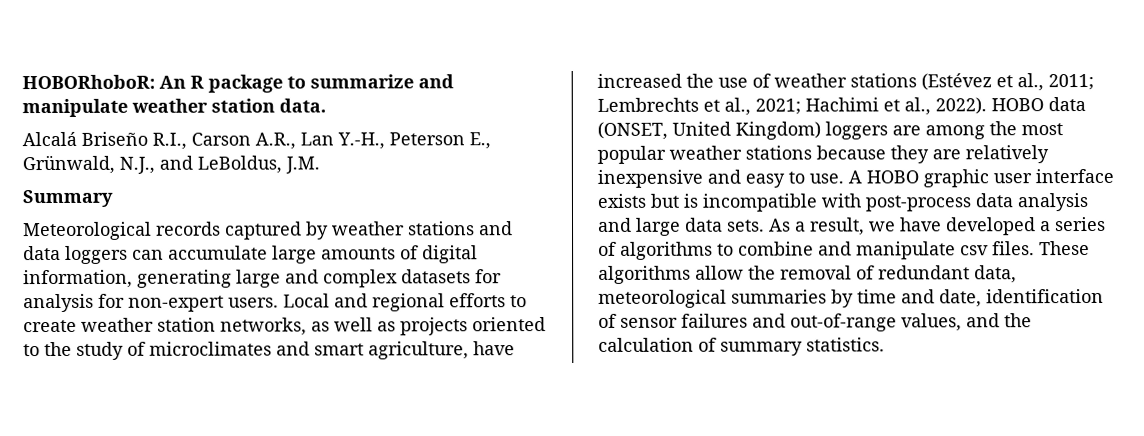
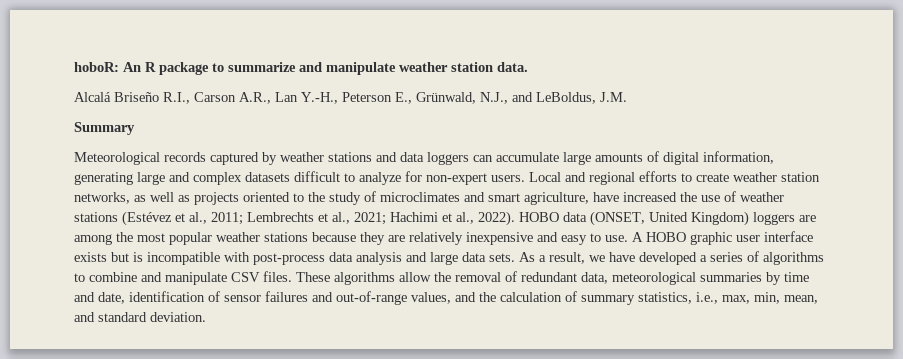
[22,74,155,90] HOBORhoboR: -> [74,62,119,72] hoboR:
[475,269,502,284] [23,293,94,313] for analysis -> [294,171,401,185] difficult to analyze
[960,245,989,256] csv -> [231,272,260,282] CSV
[806,337,885,352] statistics. -> [638,292,818,304] [74,312,206,322] statistics, i.e., max, min, mean, and standard deviation.

